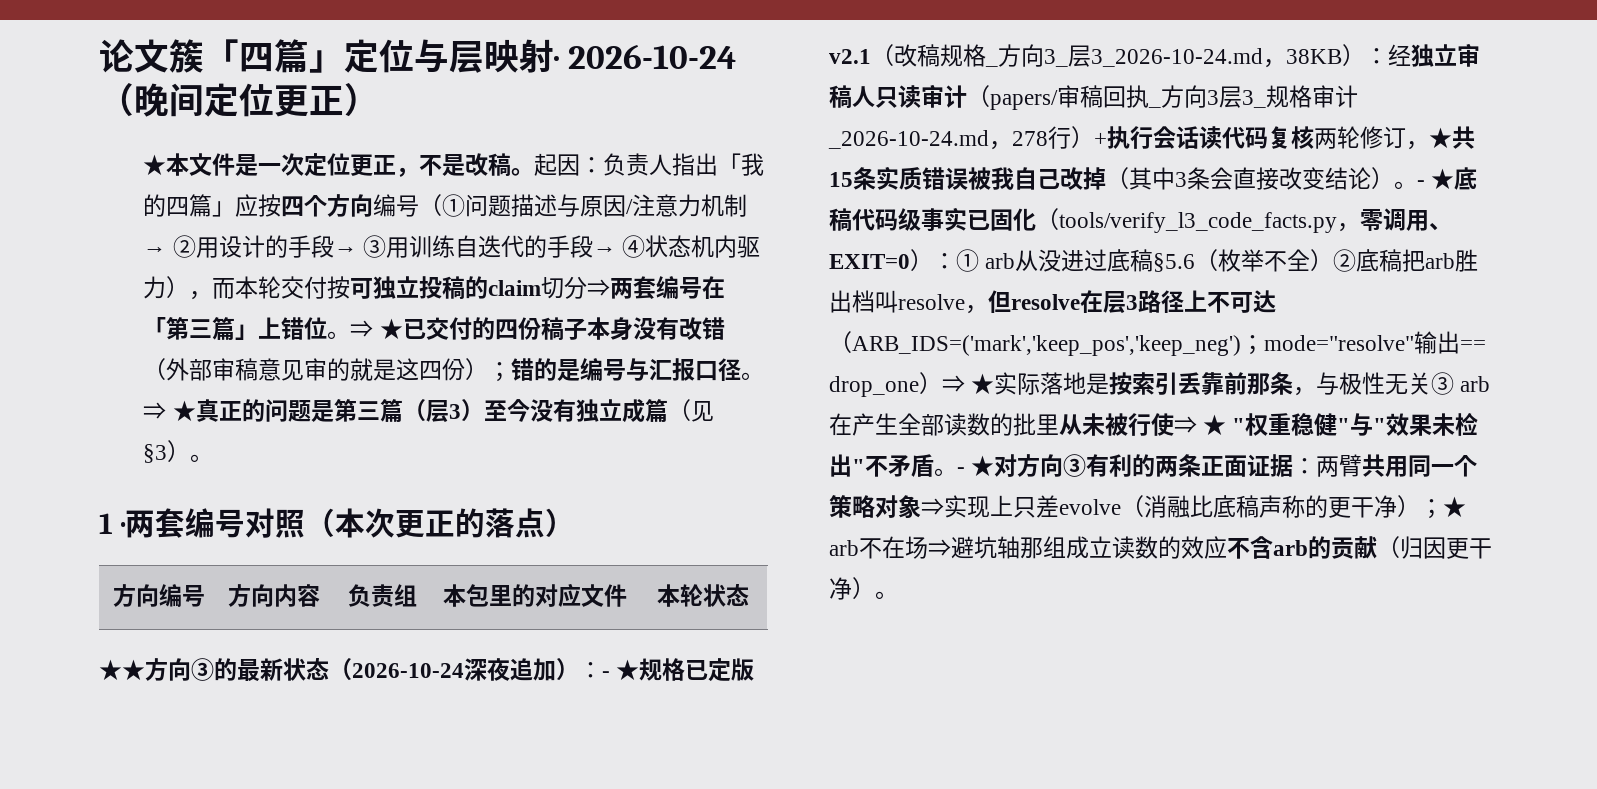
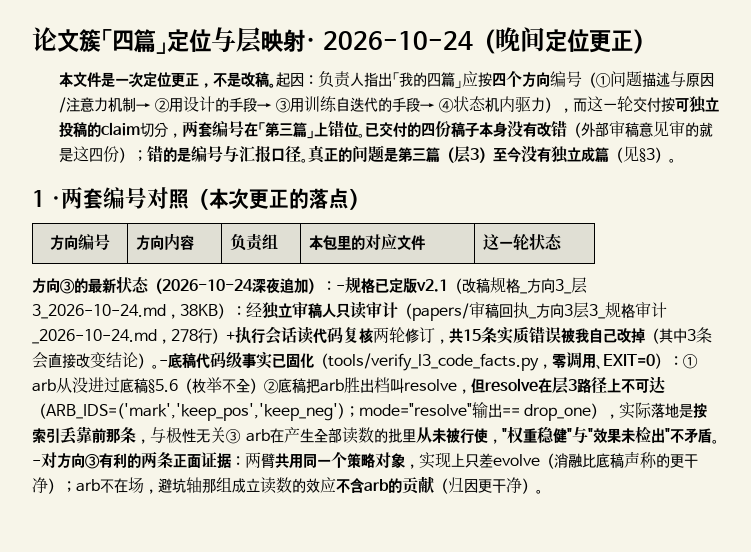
[143,154,167,175] ★ -> (655, 41) none
[235,276,259,299] 本 -> [587,96,617,112] 这一
[587,279,611,296] ⇒ -> [168,133,183,138] ，
[350,318,403,339] ⇒ ★ -> (366, 135) none
[143,400,196,421] ⇒ ★ -> (309, 160) none
[656,584,680,607] 本 -> [483,234,514,250] 这一
[99,659,145,680] ★★ -> (564, 241) none
[616,659,640,680] ★ -> (345, 288) none
[1429,127,1452,148] ★ -> (449, 341) none
[1431,168,1455,189] ★ -> (168, 363) none
[942,373,995,394] ⇒ ★ -> [605,414,620,419] ，
[1174,414,1227,435] ⇒ ★ -> [487,439,502,444] ，
[971,455,995,476] ★ -> (41, 463) none
[921,498,944,515] ⇒ -> [405,464,419,469] ，
[1443,496,1466,517] ★ -> (76, 486) none
[928,539,951,556] ⇒ -> [144,489,158,494] ，

